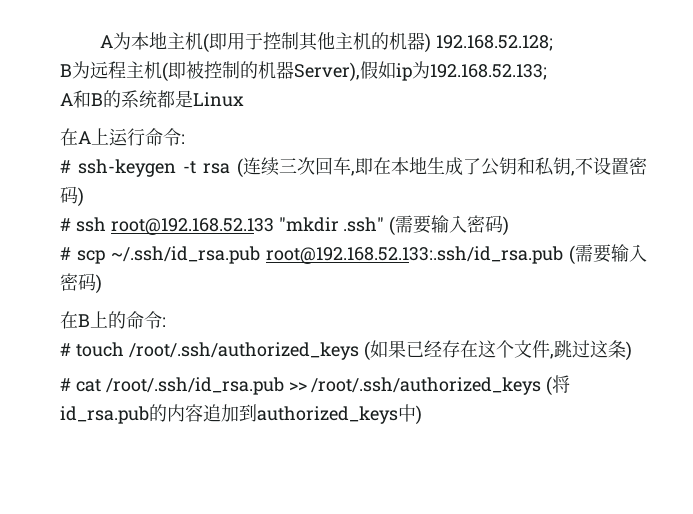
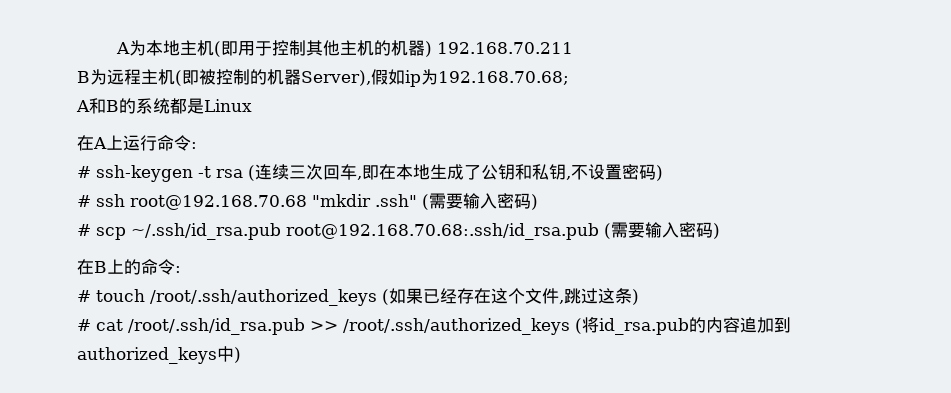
[435,35,553,51] 192.168.52.128; -> [436,42,573,54] 192.168.70.211
[430,64,547,80] 192.168.52.133; -> [438,71,569,85] 192.168.70.68;
[110,218,274,235] root@192.168.52.133 -> [130,195,307,210] root@192.168.70.68
[266,246,563,264] root@192.168.52.133:.ssh/id_rsa.pub -> [286,223,599,240] root@192.168.70.68:.ssh/id_rsa.pub

